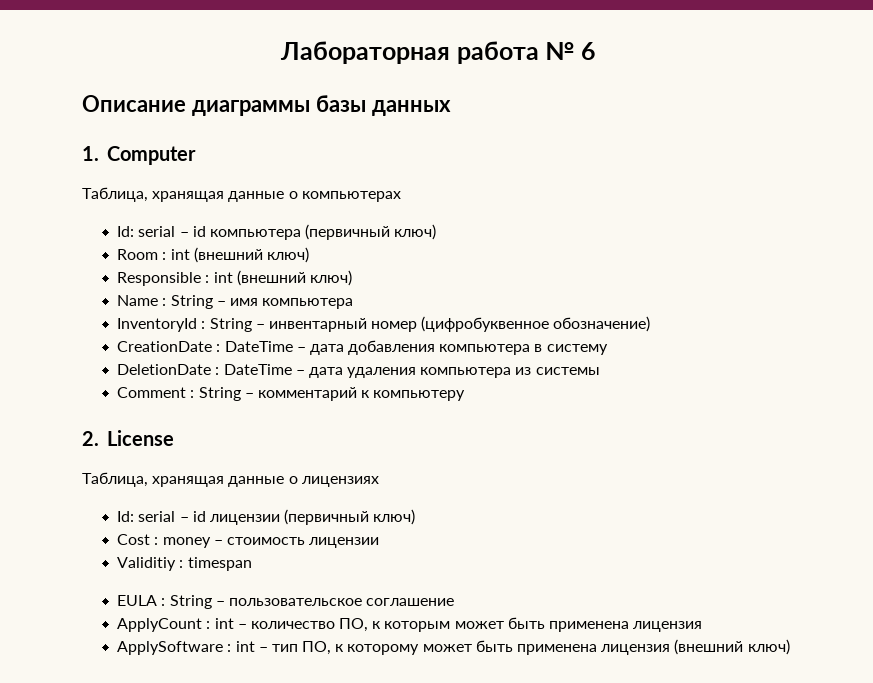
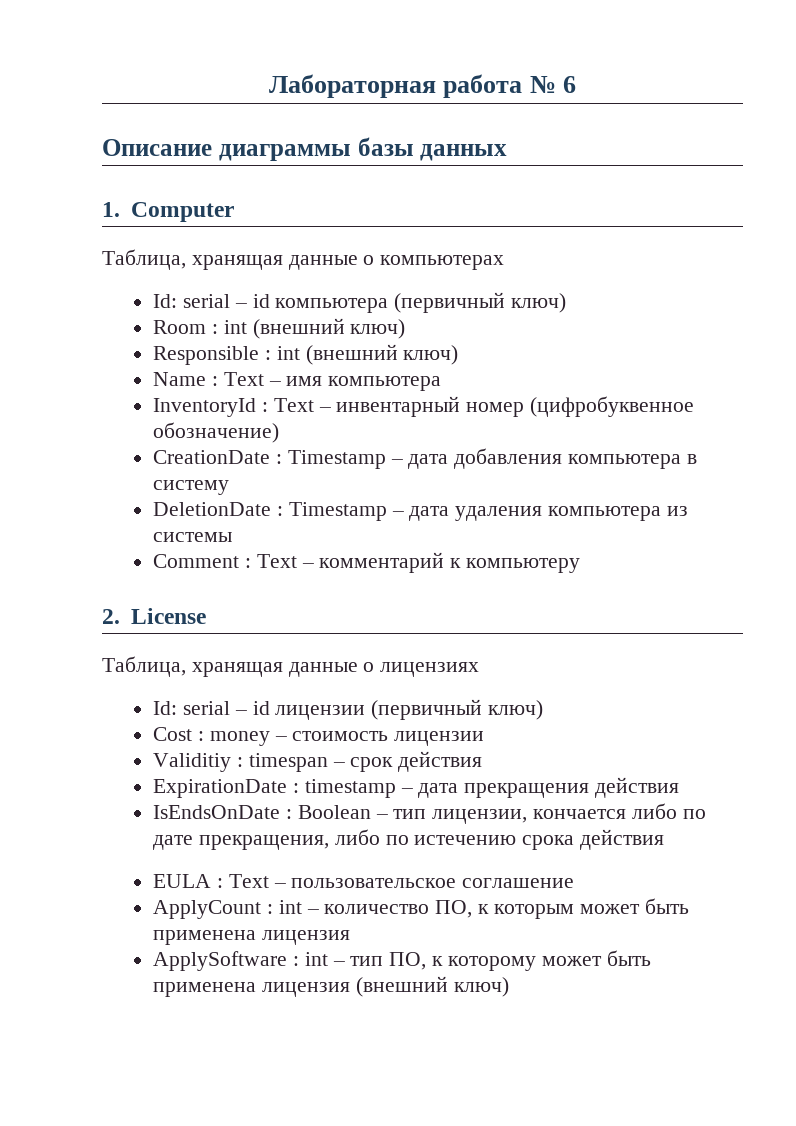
[170,295,213,309] String -> [223,372,264,386] Text
[209,318,252,332] String -> [273,398,314,412] Text
[224,341,293,352] DateTime -> [287,450,386,469] Timestamp
[223,364,292,375] DateTime -> [288,502,387,521] Timestamp
[198,387,241,401] String -> [256,554,297,568] Text
(252, 564) none -> [332,751,483,772] [153,777,680,798] [153,803,706,824] [153,829,665,850] – срок действия // ExpirationDate : timestamp – дата прекращения действия // IsEndsOnDate : Boolean – тип лицензии, кончается либо по дате прекращения, либо по истечению срока действия
[169,595,212,609] String -> [228,874,269,888] Text

